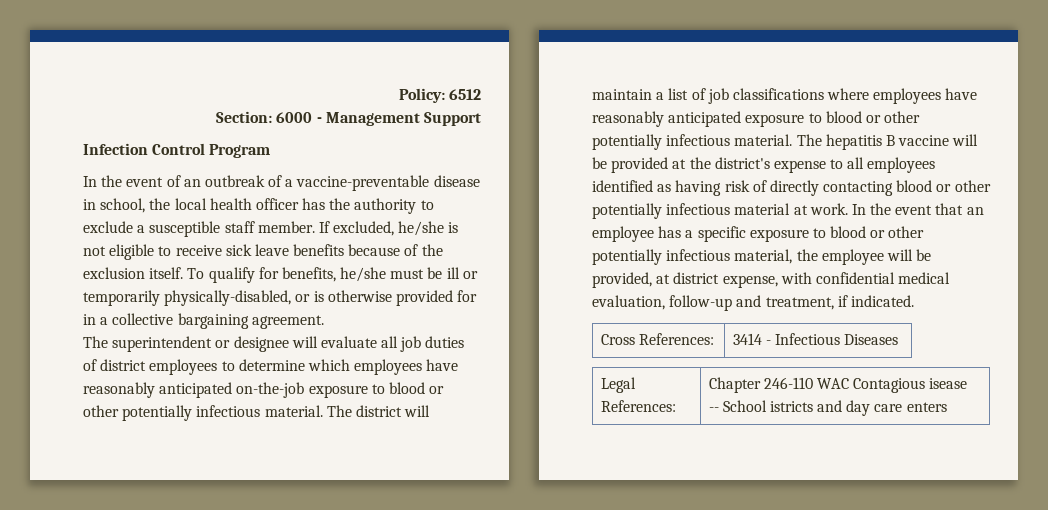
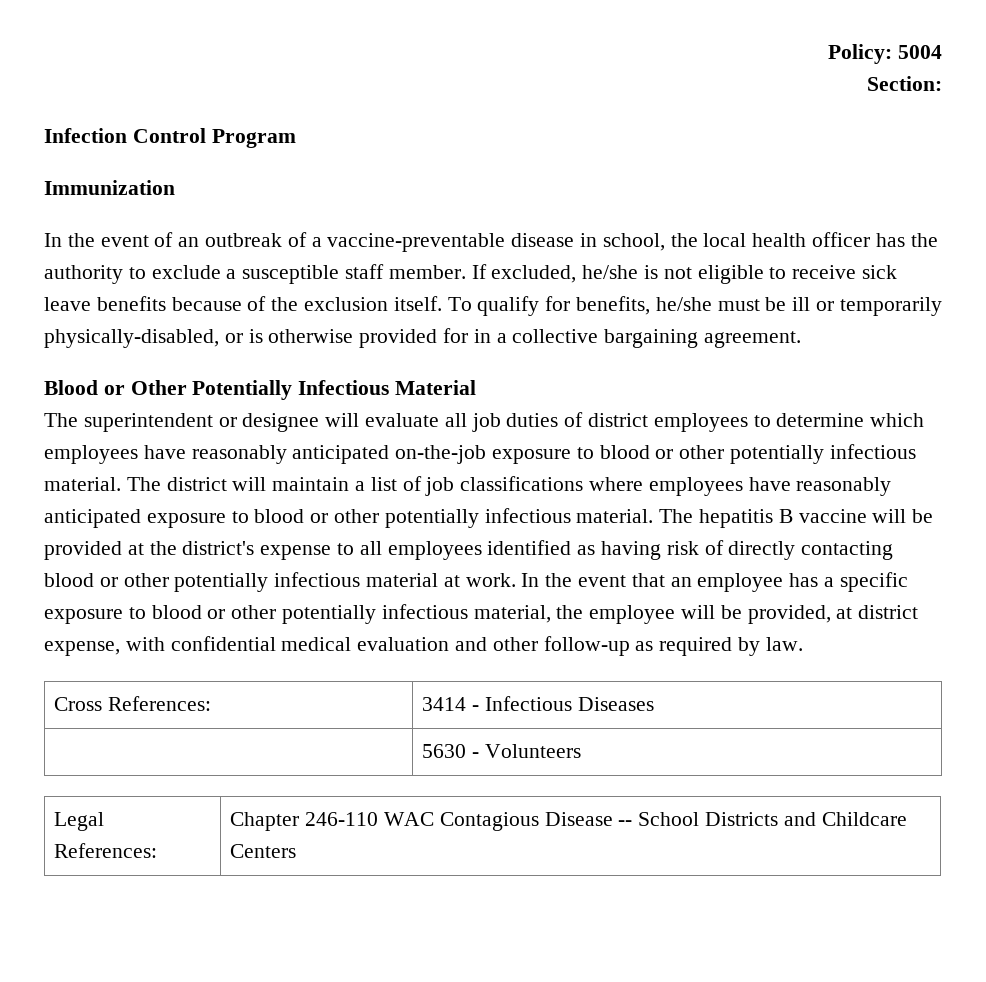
[449,89,481,100] 6512 -> [897,45,942,59] 5004
[276,112,481,126] 6000 - Management Support -> (942, 83) none
(271, 151) none -> [44,180,175,195] // Immunization
(324, 322) none -> [44,380,477,400] // Blood or Other Potentially Infectious Material
[592,295,914,311] evaluation, follow-up and treatment, if indicated. -> [357,636,803,656] evaluation and other follow-up as required by law.
(899, 339) none -> [422,744,582,758] // | 5630 - Volunteers
[929,378,968,389] isease -> [544,812,613,826] Disease
[769,400,947,416] istricts and day care enters -> [705,812,907,826] [230,844,297,858] Districts and Childcare Centers

